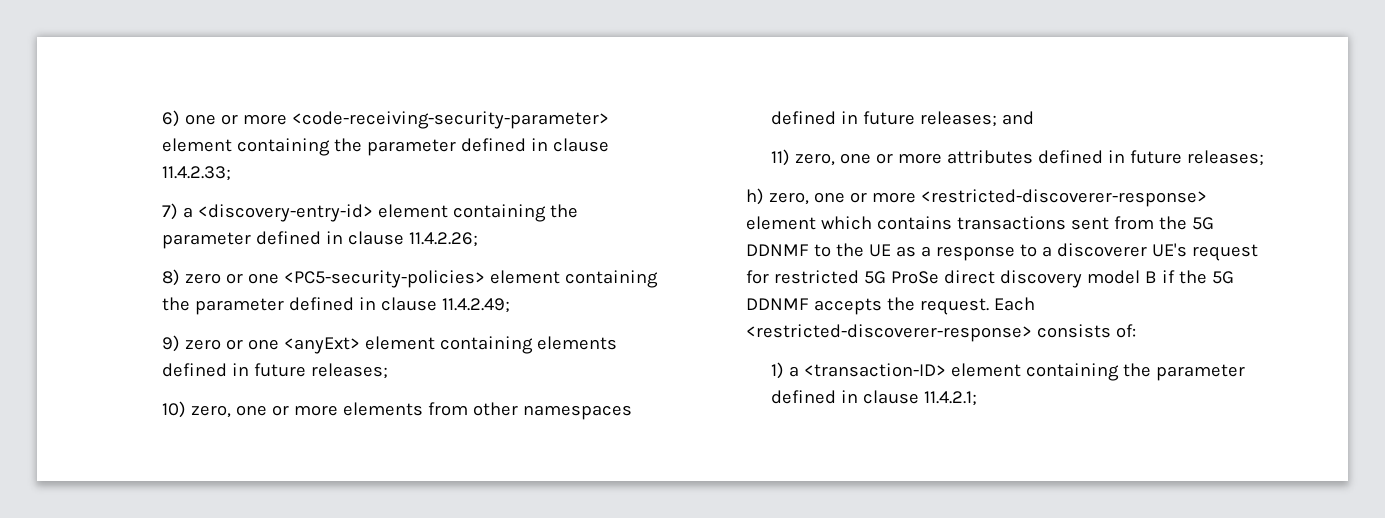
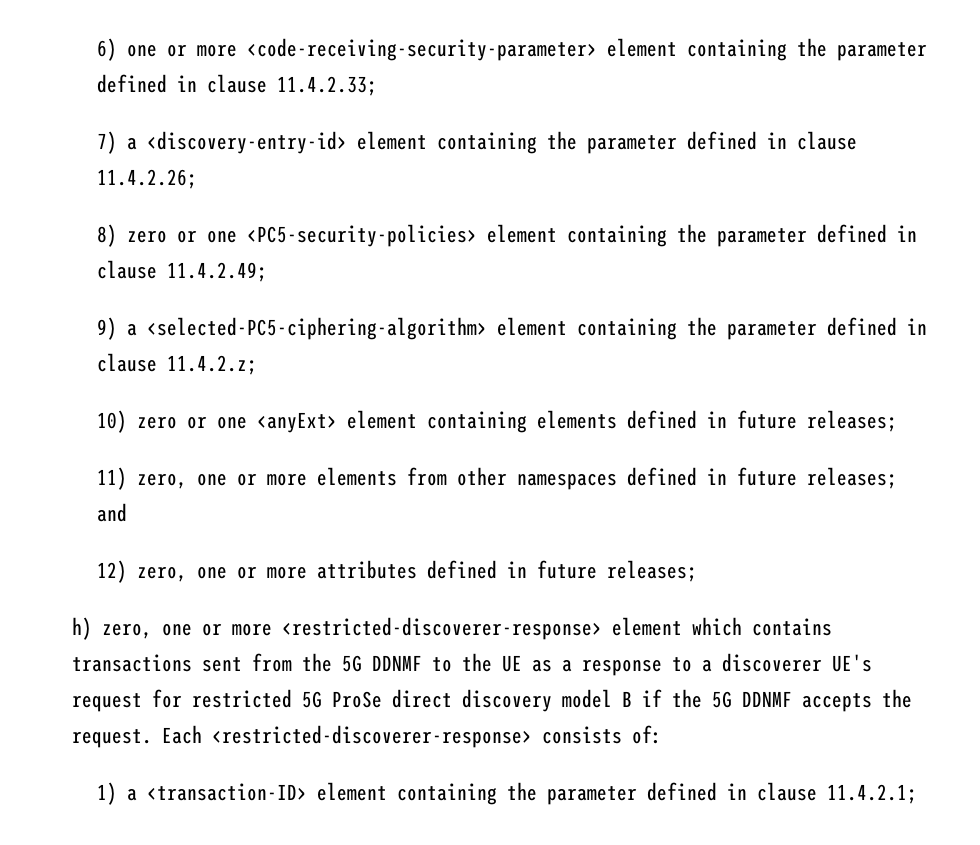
(181, 343) none -> [127,317,928,340] [97,353,258,375] [97,410,128,433] a <selected-PC5-ciphering-algorithm> element containing the parameter defined in clause 11.4.2.z; // 10)
[162,401,187,418] 10) -> [97,467,128,490] 11)
[771,149,791,166] 11) -> [97,560,128,583] 12)

